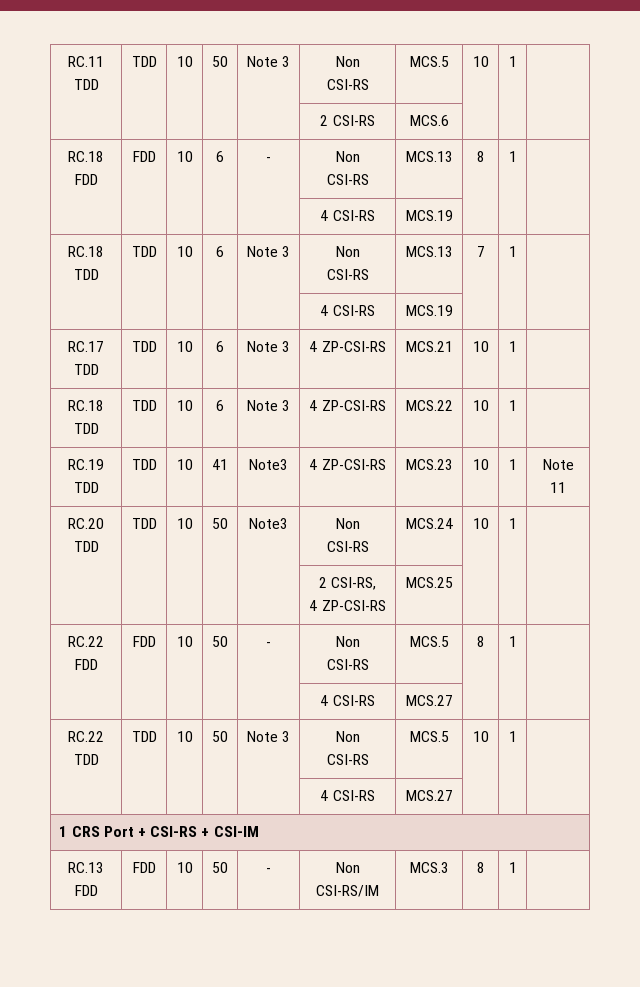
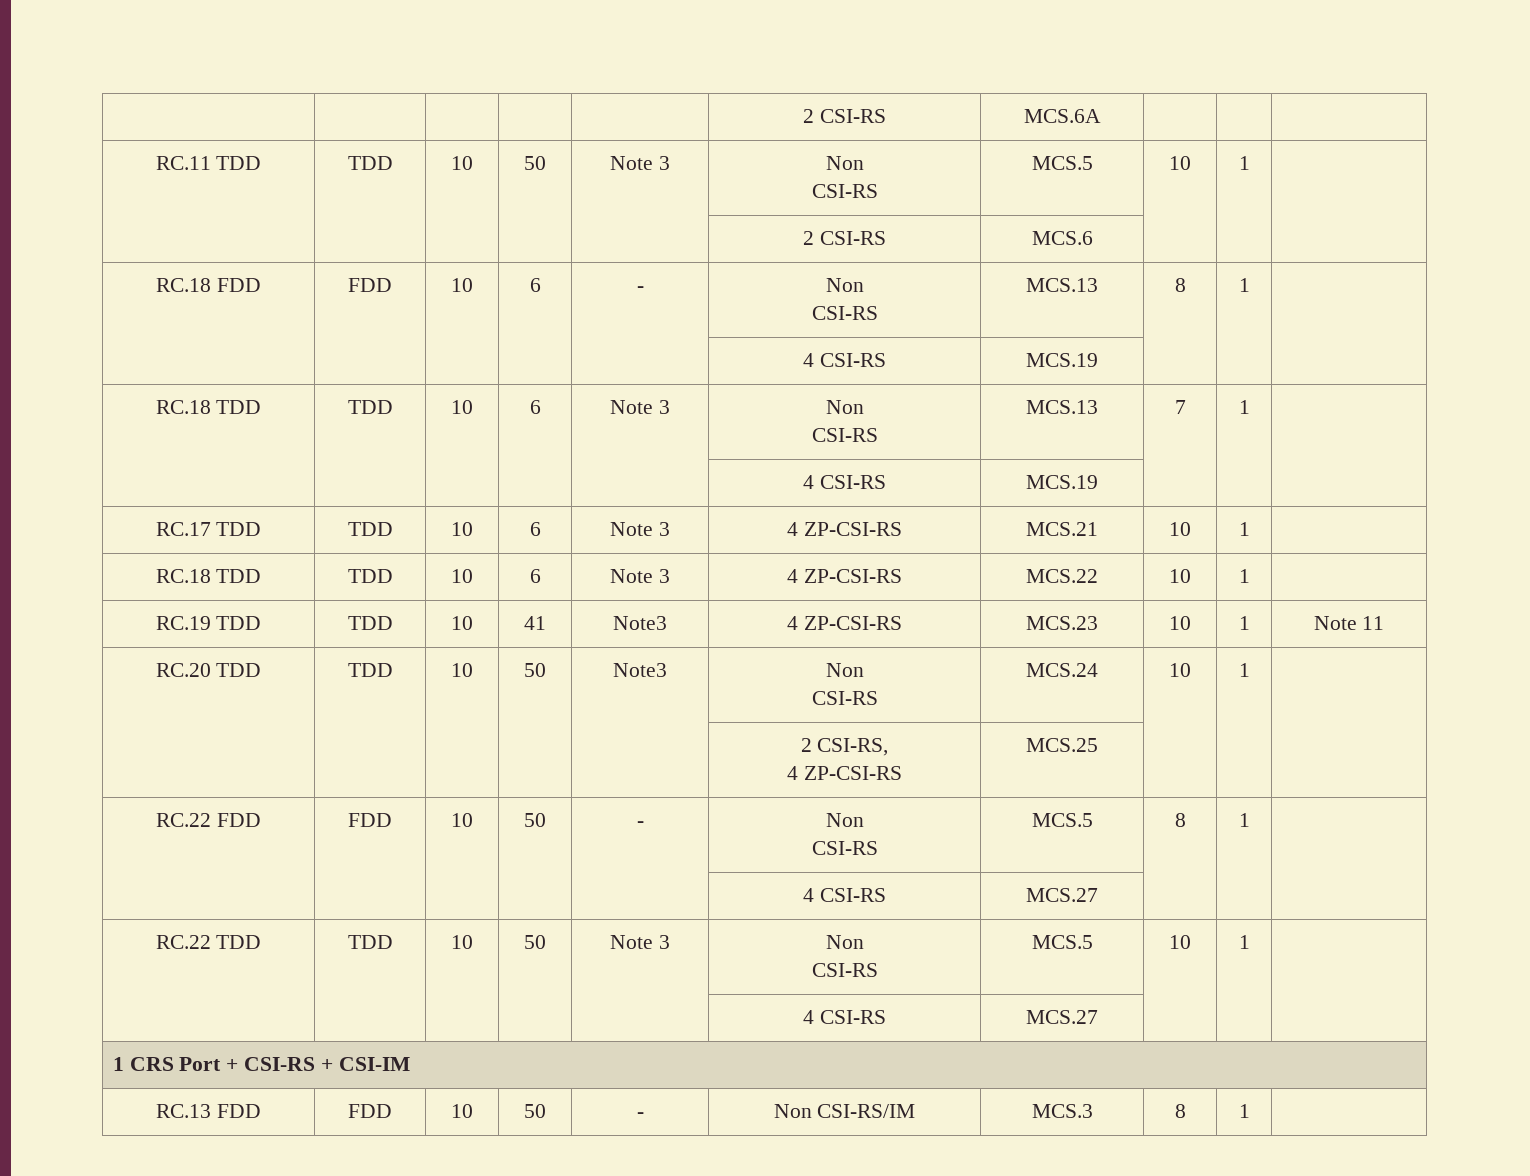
(68, 61) none -> [803,109,886,123] [1023,109,1101,123] | | | | | 2 CSI-RS | MCS.6A | | | //

